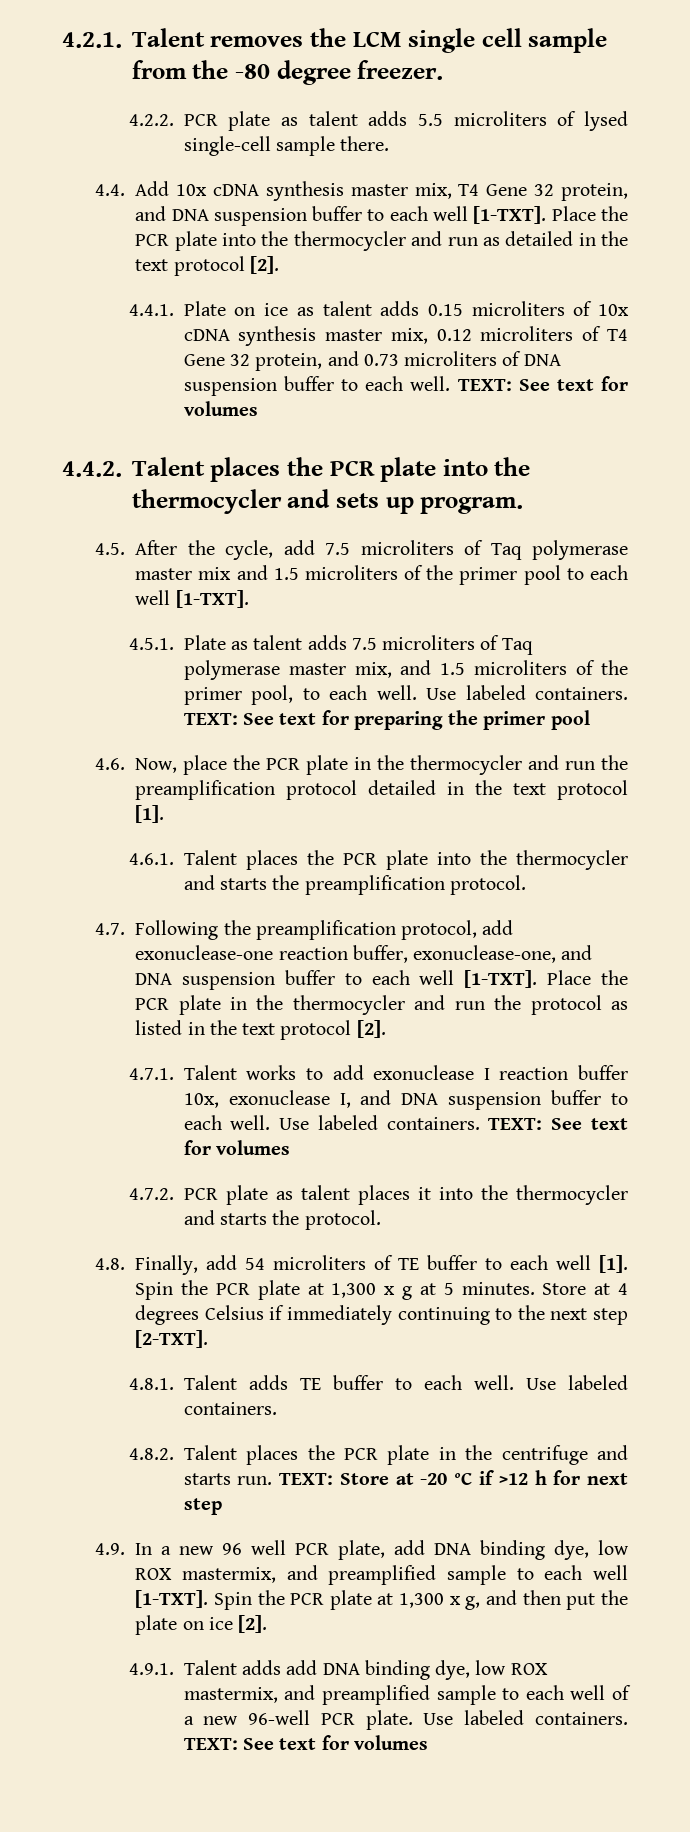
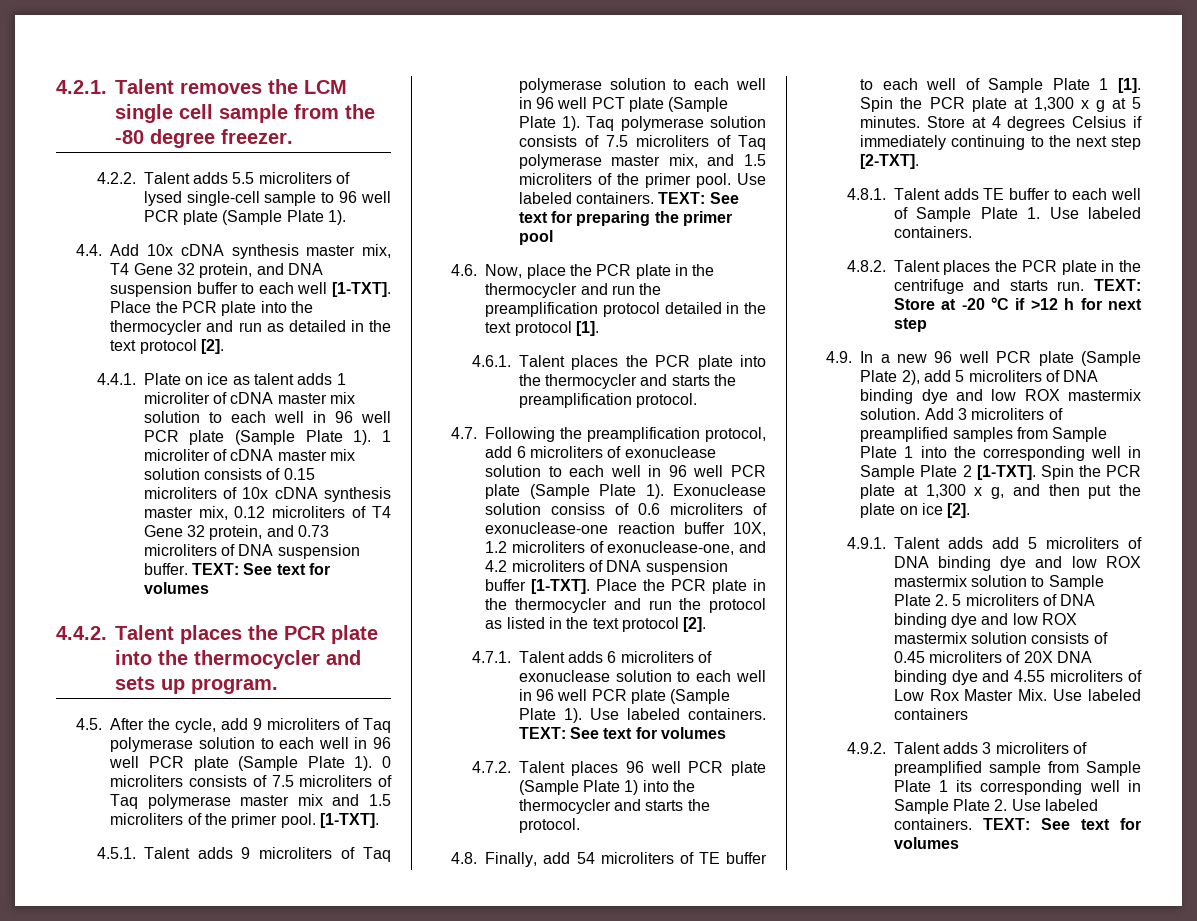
[183,111,358,131] PCR plate as talent -> [143,172,190,184] Talent
[340,136,390,151] there. -> [321,191,391,203] [143,210,347,225] to 96 well PCR plate (Sample Plate 1).
(420, 308) none -> [336,373,346,385] [143,392,356,404] [143,411,391,423] [143,430,391,445] [143,449,356,461] [143,468,281,480] 1 microliter of cDNA master mix solution to each well in 96 well PCR plate (Sample Plate 1). 1 microliter of cDNA master mix solution consists of
[283,376,451,391] buffer to each well. -> [143,563,188,575] buffer.
(315, 547) none -> [253,718,391,733] [110,737,391,752] [109,756,391,771] [110,775,267,787] 9 microliters of Taq polymerase solution to each well in 96 well PCR plate (Sample Plate 1). 0 microliters consists of
[523,565,628,585] [135,590,249,608] [128,635,347,650] pool to each well [1-TXT]. // 4.5.1. Plate as talent adds -> [280,813,379,828] [96,847,391,862] [518,78,766,93] [518,97,729,112] [518,116,766,131] [518,135,599,147] pool. [1-TXT]. // 4.5.1. Talent adds 9 microliters of Taq polymerase solution to each well in 96 well PCT plate (Sample Plate 1). Taq polymerase solution consists of
[251,685,417,705] pool, to each well. -> [695,173,731,188] pool.
[135,945,593,963] [135,970,455,990] exonuclease-one reaction buffer, exonuclease-one, and DNA suspension buffer to each well -> [516,446,716,458] [485,465,766,477] [485,484,766,499] [485,503,767,515] [485,522,766,536] [485,541,766,555] [485,560,728,575] [485,579,527,591] 6 microliters of exonuclease solution to each well in 96 well PCR plate (Sample Plate 1). Exonuclease solution consiss of 0.6 microliters of exonuclease-one reaction buffer 10X, 1.2 microliters of exonuclease-one, and 4.2 microliters of DNA suspension buffer
[246,1065,628,1080] [183,1090,629,1110] [183,1115,271,1130] works to add exonuclease I reaction buffer 10x, exonuclease I, and DNA suspension buffer to each well. -> [568,651,713,663] [518,670,766,682] [518,689,731,704] [518,708,582,723] adds 6 microliters of exonuclease solution to each well in 96 well PCR plate (Sample Plate 1).
[183,1185,431,1205] PCR plate as talent places it -> [518,761,766,776] [518,780,639,795] Talent places 96 well PCR plate (Sample Plate 1)
(592, 1262) none -> [965,78,1109,93] of Sample Plate 1
[473,1375,514,1390] well. -> [1111,188,1141,200] [893,207,1041,222] well of Sample Plate 1.
[338,1540,629,1560] [135,1565,628,1585] plate, add DNA binding dye, low ROX mastermix, and preamplified sample to each well -> [1038,351,1141,366] [860,370,1099,385] [860,389,1141,404] [860,408,1063,420] [860,427,1108,442] [860,446,1141,461] [860,465,972,480] plate (Sample Plate 2), add 5 microliters of DNA binding dye and low ROX mastermix solution. Add 3 microliters of preamplified samples from Sample Plate 1 into the corresponding well in Sample Plate 2
[322,1660,548,1680] [183,1685,631,1705] [183,1710,413,1730] DNA binding dye, low ROX mastermix, and preamplified sample to each well of a new 96-well PCR plate. -> [1027,537,1142,549] [893,556,1141,571] [893,575,1104,590] [893,594,1096,606] [893,613,1078,628] [893,632,1108,644] [893,651,1093,663] [893,670,1142,685] [893,689,1141,701] [893,708,968,720] [846,742,1088,754] [893,761,1141,776] [893,780,1141,795] [893,799,1008,814] 5 microliters of DNA binding dye and low ROX mastermix solution to Sample Plate 2. 5 microliters of DNA binding dye and low ROX mastermix solution consists of 0.45 microliters of 20X DNA binding dye and 4.55 microliters of Low Rox Master Mix. Use labeled containers // 4.9.2. Talent adds 3 microliters of preamplified sample from Sample Plate 1 its corresponding well in Sample Plate 2.

